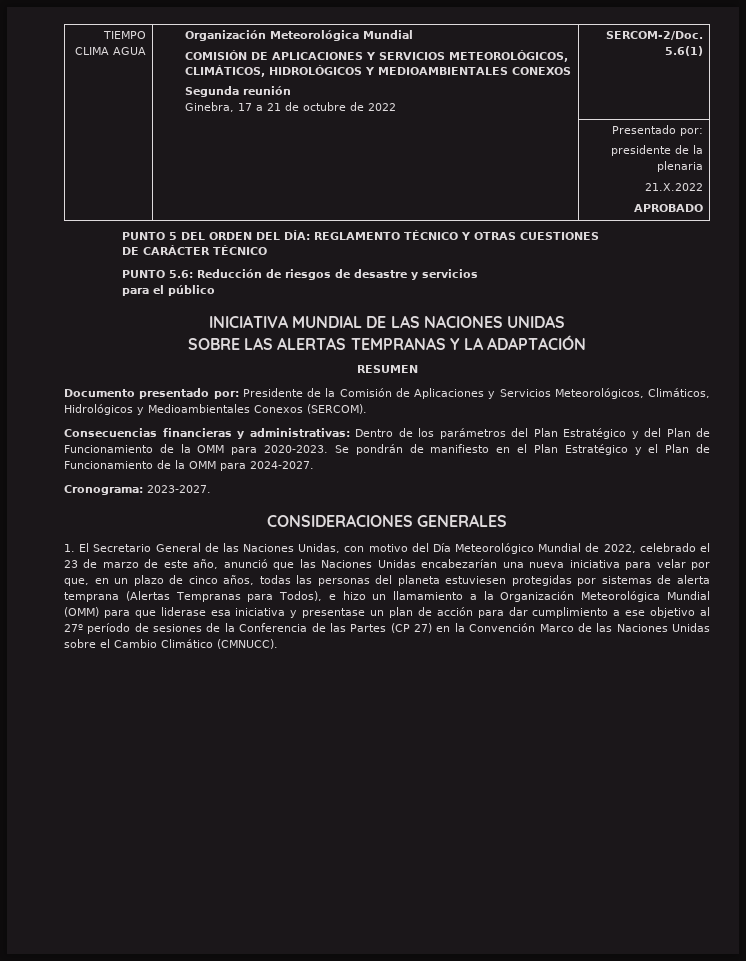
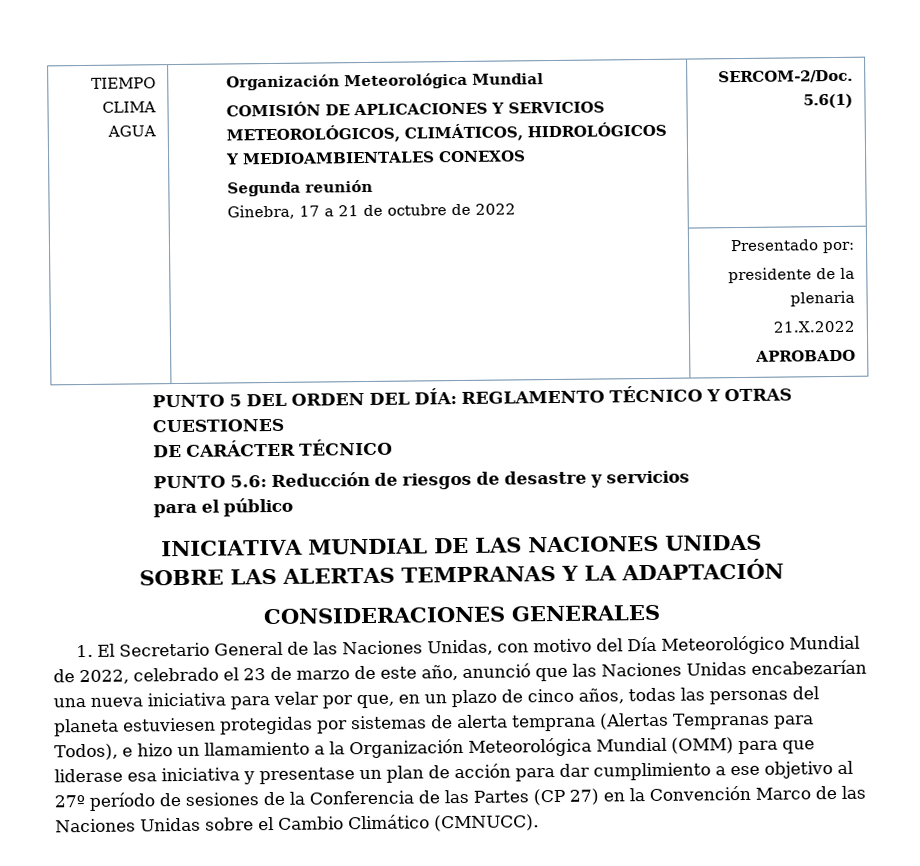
[356,365,418,373] [64,388,710,399] [64,404,367,415] [64,428,710,439] [64,444,711,455] [64,460,314,471] [64,485,211,495] // RESUMEN // Documento presentado por: Presidente de la Comisión de Aplicaciones y Servicios Meteorológicos, Climáticos, Hidrológicos y Medioambientales Conexos (SERCOM). // Consecuencias financieras y administrativas: Dentro de los parámetros del Plan Estratégico y del Plan de Funcionamiento de la OMM para 2020-2023. Se pondrán de manifiesto en el Plan Estratégico y el Plan de Funcionamiento de la OMM para 2024-2027. // Cronograma: 2023-2027. -> (785, 569) none

